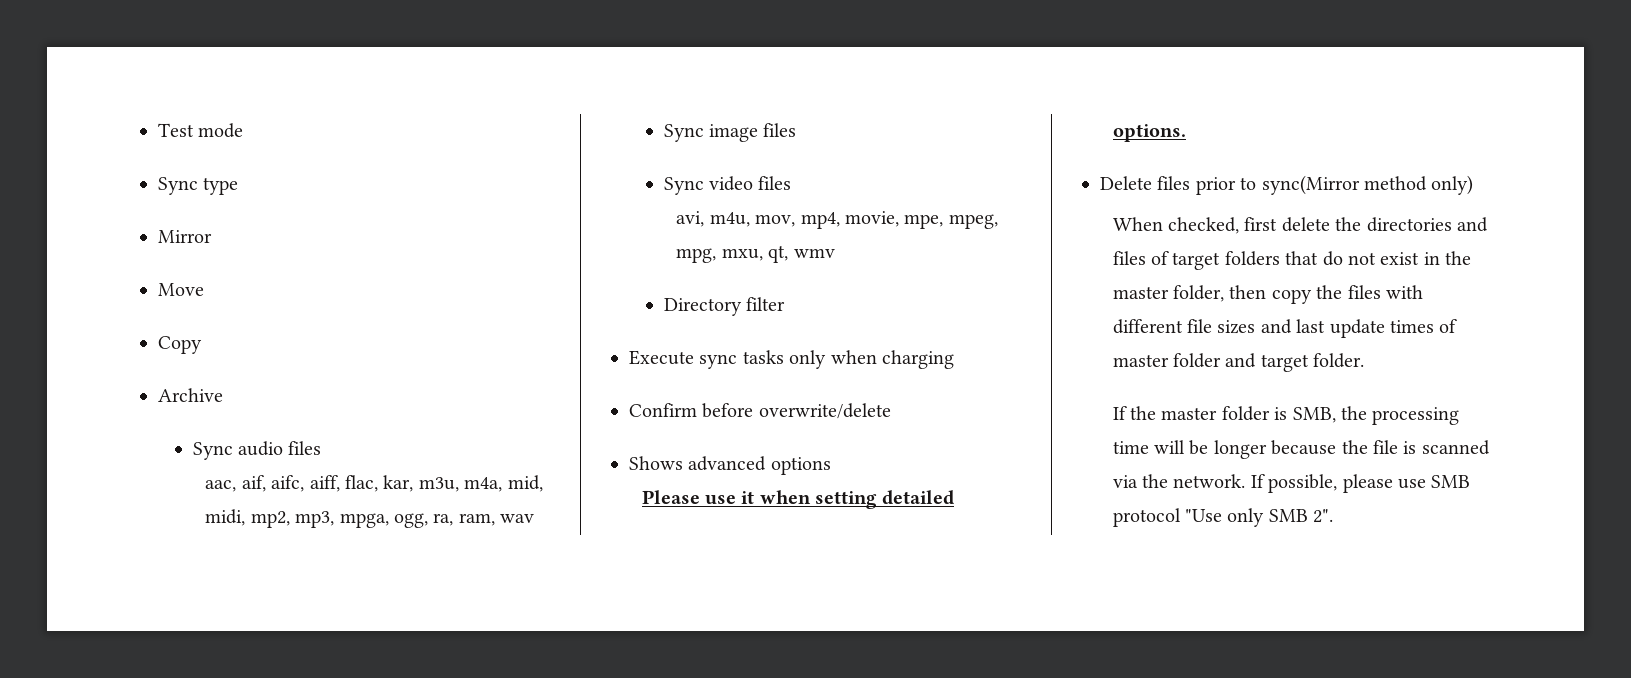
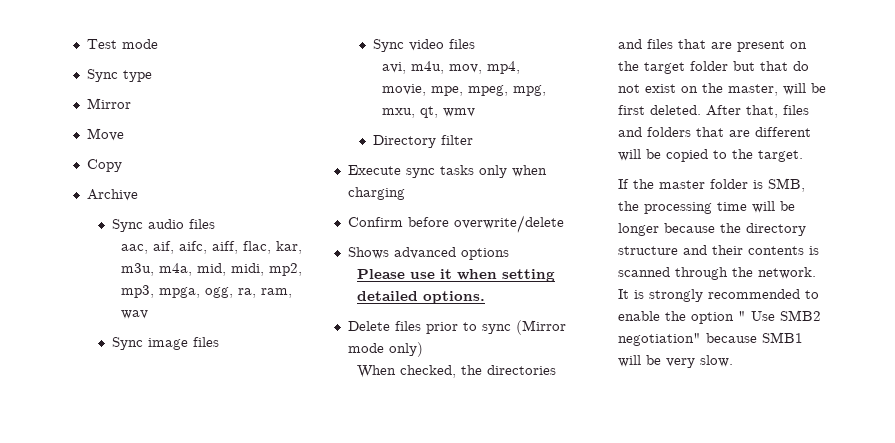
[1261,175,1427,195] sync(Mirror method -> [481,320,566,335] [347,343,384,353] sync (Mirror mode
[1244,217,1330,232] first delete -> (457, 371) none
[1151,251,1472,270] [1112,285,1424,304] [1112,319,1458,338] [1112,353,1365,372] of target folders that do not exist in the master folder, then copy the files with different file sizes and last update times of master folder and target folder. -> [678,39,808,52] [618,61,810,74] [618,83,827,96] [618,105,810,118] [618,127,812,137] [618,149,804,162] that are present on the target folder but that do not exist on the master, will be first deleted. After that, files and folders that are different will be copied to the target.
[1373,440,1399,454] file -> [746,223,807,236] [618,245,805,255] directory structure and their contents
[1112,475,1138,488] via -> [675,267,729,280] through
[1250,474,1471,493] [1112,508,1334,527] If possible, please use SMB protocol "Use only SMB 2". -> [618,289,820,302] [618,310,822,324] [618,332,804,346] [618,355,734,368] It is strongly recommended to enable the option " Use SMB2 negotiation" because SMB1 will be very slow.

